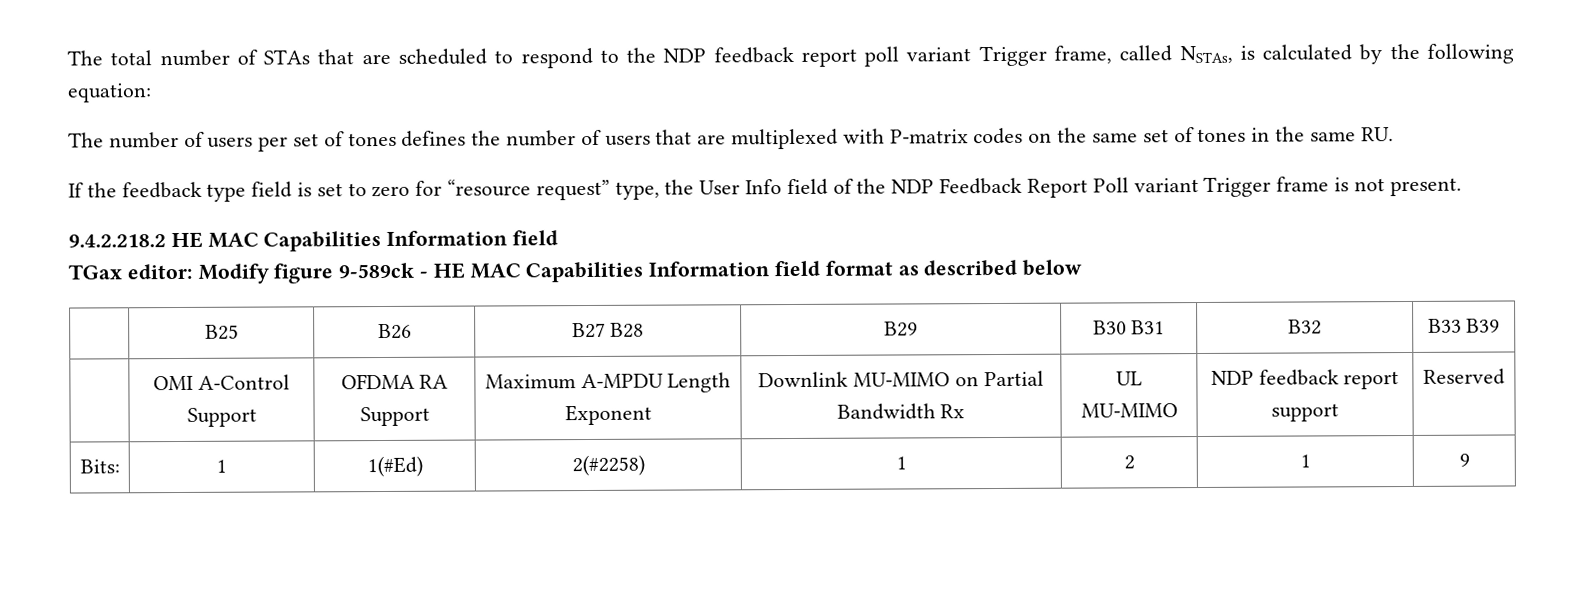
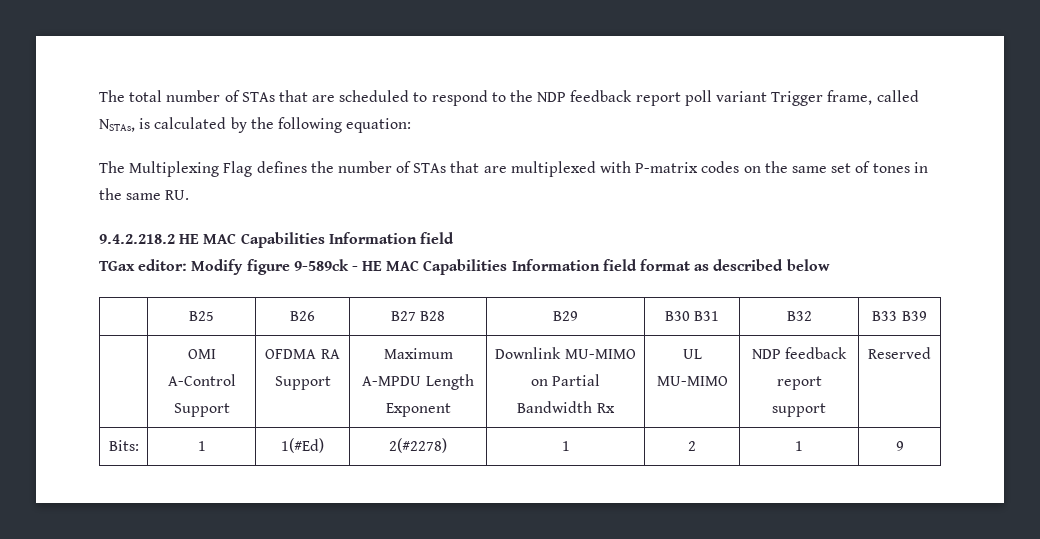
[108,131,397,152] number of users per set of tones -> [129,161,253,177] Multiplexing Flag
[604,134,651,146] users -> [413,163,447,173] STAs
[68,176,1462,202] // If the feedback type field is set to zero for “resource request” type, the User Info field of the NDP Feedback Report Poll variant Trigger frame is not present. -> (190, 195) none
[571,454,645,477] 2(#2258) -> [389,438,447,453] 2(#2278)

